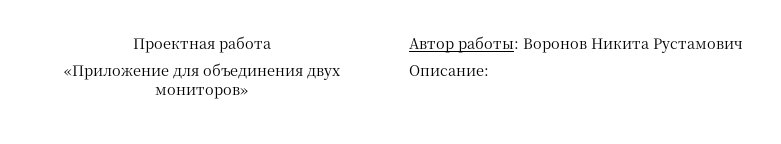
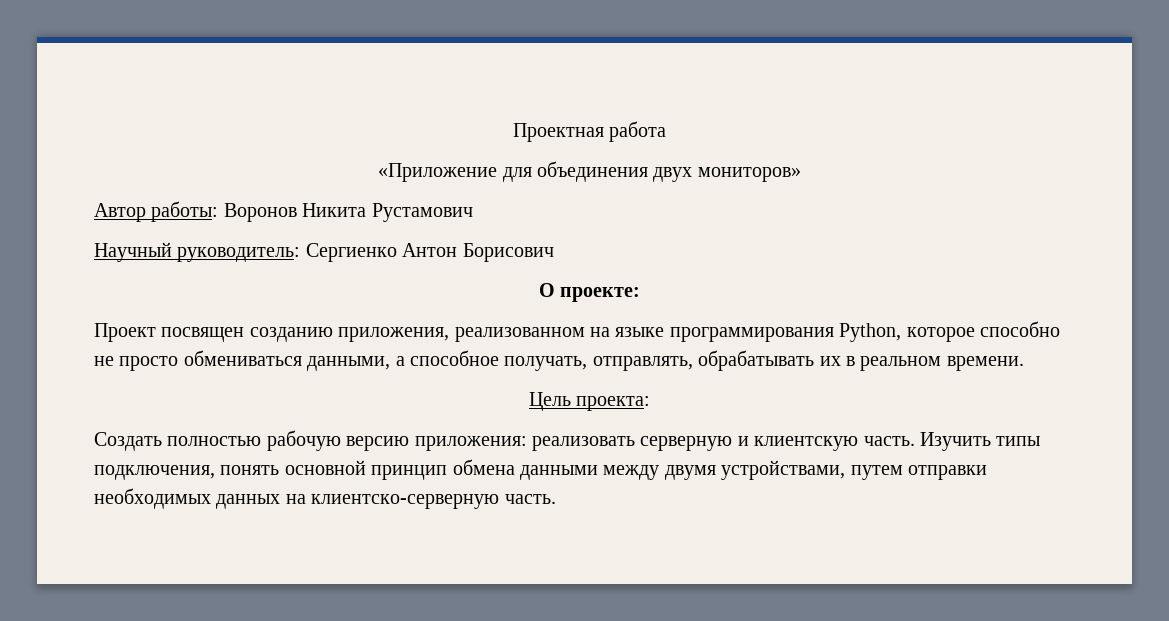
[409,65,489,76] Описание: -> [94,242,554,262] [538,283,641,302] [94,321,1060,342] [94,350,1024,371] [528,392,651,411] [94,430,1041,451] [94,459,987,480] [94,488,556,509] Научный руководитель: Сергиенко Антон Борисович // О проекте: // Проект посвящен созданию приложения, реализованном на языке программирования Python, которое способно не просто обмениваться данными, а способное получать, отправлять, обрабатывать их в реальном времени. // Цель проекта: // Создать полностью рабочую версию приложения: реализовать серверную и клиентскую часть. Изучить типы подключения, понять основной принцип обмена данными между двумя устройствами, путем отправки необходимых данных на клиентско-серверную часть.

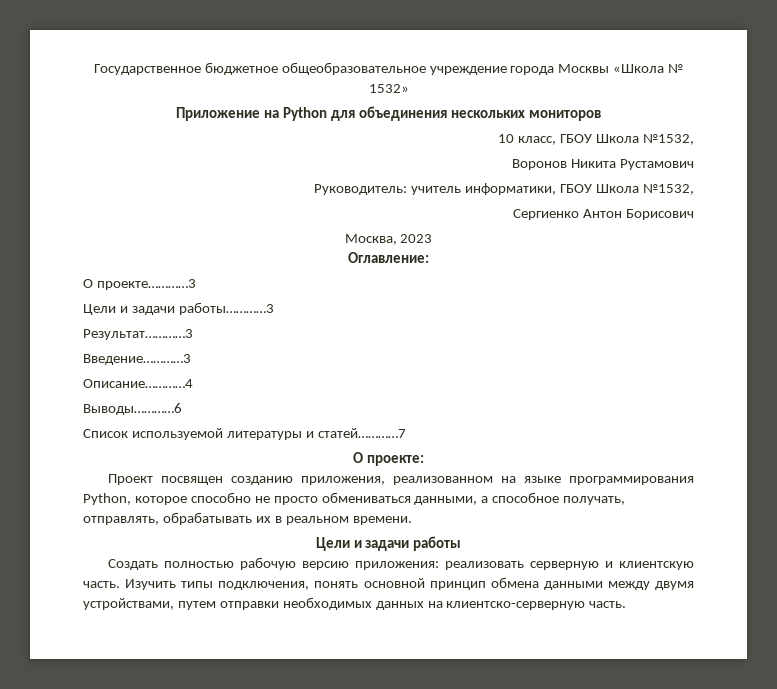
[512,121,667,142] [378,161,801,182] [94,201,473,222] [94,242,554,262] Проектная работа // «Приложение для объединения двух мониторов» // Автор работы: Воронов Никита Рустамович // Научный руководитель: Сергиенко Антон Борисович -> [93,62,684,75] [368,84,409,93] [176,106,601,121] [498,134,694,145] [512,159,694,170] [314,183,694,195] [513,209,694,220] [344,234,433,245] [348,252,429,263] [83,279,196,290] [83,302,274,315] [83,329,193,340] [83,354,191,365] [83,379,193,388] [83,403,182,415] [83,428,406,440] Государственное бюджетное общеобразовательное учреждение города Москвы «Школа № 1532» // Приложение на Python для объединения нескольких мониторов // 10 класс, ГБОУ Школа №1532, // Воронов Никита Рустамович // Руководитель: учитель информатики, ГБОУ Школа №1532, // Сергиенко Антон Борисович // Москва, 2023 // Оглавление: // О проекте…………3 // Цели и задачи работы…………3 // Результат…………3 // Введение…………3 // Описание…………4 // Выводы…………6 // Список используемой литературы и статей…………7
[528,392,651,411] Цель проекта: -> [315,536,462,551] Цели и задачи работы

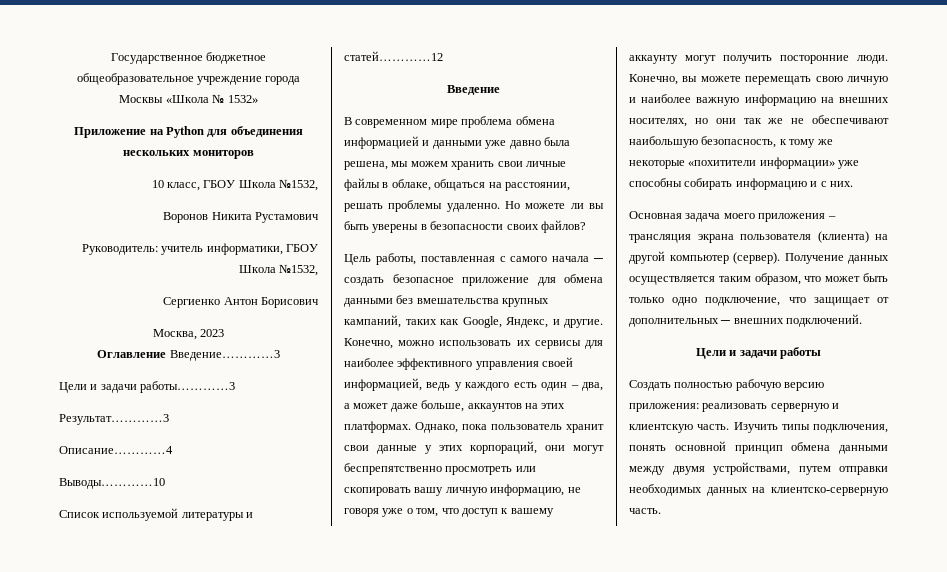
[348,252,429,263] [83,279,196,290] Оглавление: // О проекте…………3 -> [97,350,280,361] Оглавление Введение…………3
[83,354,191,365] // Введение…………3 -> (169, 419) none
[83,403,182,415] Выводы…………6 -> [59,478,165,489] Выводы…………10
[317,428,406,438] [353,452,424,466] [108,474,694,485] [83,492,626,505] [83,512,412,525] статей…………7 // О проекте: // Проект посвящен созданию приложения, реализованном на языке программирования Python, которое способно не просто обмениваться данными, а способное получать, отправлять, обрабатывать их в реальном времени. -> [344,51,443,61] [447,85,500,95] [344,116,555,128] [344,136,570,149] [344,161,566,170] [344,178,570,191] [344,200,604,212] [344,220,586,233] [344,253,603,265] [344,274,603,286] [344,295,550,307] [344,315,603,328] [344,338,603,349] [344,357,574,370] [344,378,603,391] [344,400,566,412] [344,421,604,433] [344,441,604,454] [344,463,536,475] [344,484,581,496] [344,508,554,517] [629,55,888,64] [629,74,888,85] [629,94,889,106] [629,115,889,127] [629,136,833,148] [629,157,860,169] [629,178,853,190] [629,211,836,222] [629,231,888,243] [629,251,889,264] [629,273,888,285] [629,297,889,306] [629,314,863,327] статей…………12 // Введение // В современном мире проблема обмена информацией и данными уже давно была решена, мы можем хранить свои личные файлы в облаке, общаться на расстоянии, решать проблемы удаленно. Но можете ли вы быть уверены в безопасности своих файлов? // Цель работы, поставленная с самого начала ─ создать безопасное приложение для обмена данными без вмешательства крупных кампаний, таких как Google, Яндекс, и другие. Конечно, можно использовать их сервисы для наиболее эффективного управления своей информацией, ведь у каждого есть один – два, а может даже больше, аккаунтов на этих платформах. Однако, пока пользователь хранит свои данные у этих корпораций, они могут беспрепятственно просмотреть или скопировать вашу личную информацию, не говоря уже о том, что доступ к вашему аккаунту могут получить посторонние люди. Конечно, вы можете перемещать свою личную и наиболее важную информацию на внешних носителях, но они так же не обеспечивают наибольшую безопасность, к тому же некоторые «похитители информации» уже способны собирать информацию и с них. // Основная задача моего приложения – трансляция экрана пользователя (клиента) на другой компьютер (сервер). Получение данных осуществляется таким образом, что может быть только одно подключение, что защищает от дополнительных ─ внешних подключений.

